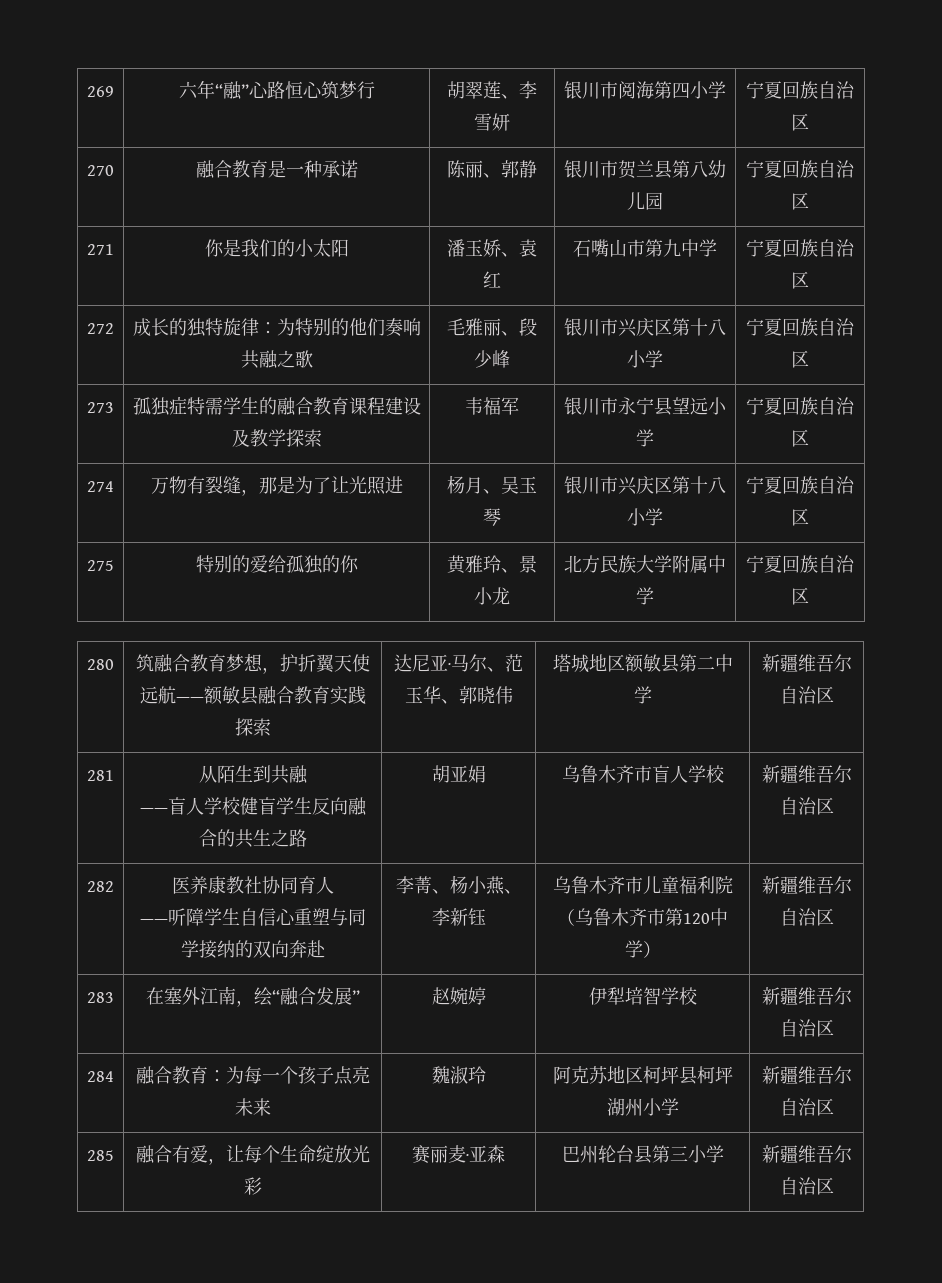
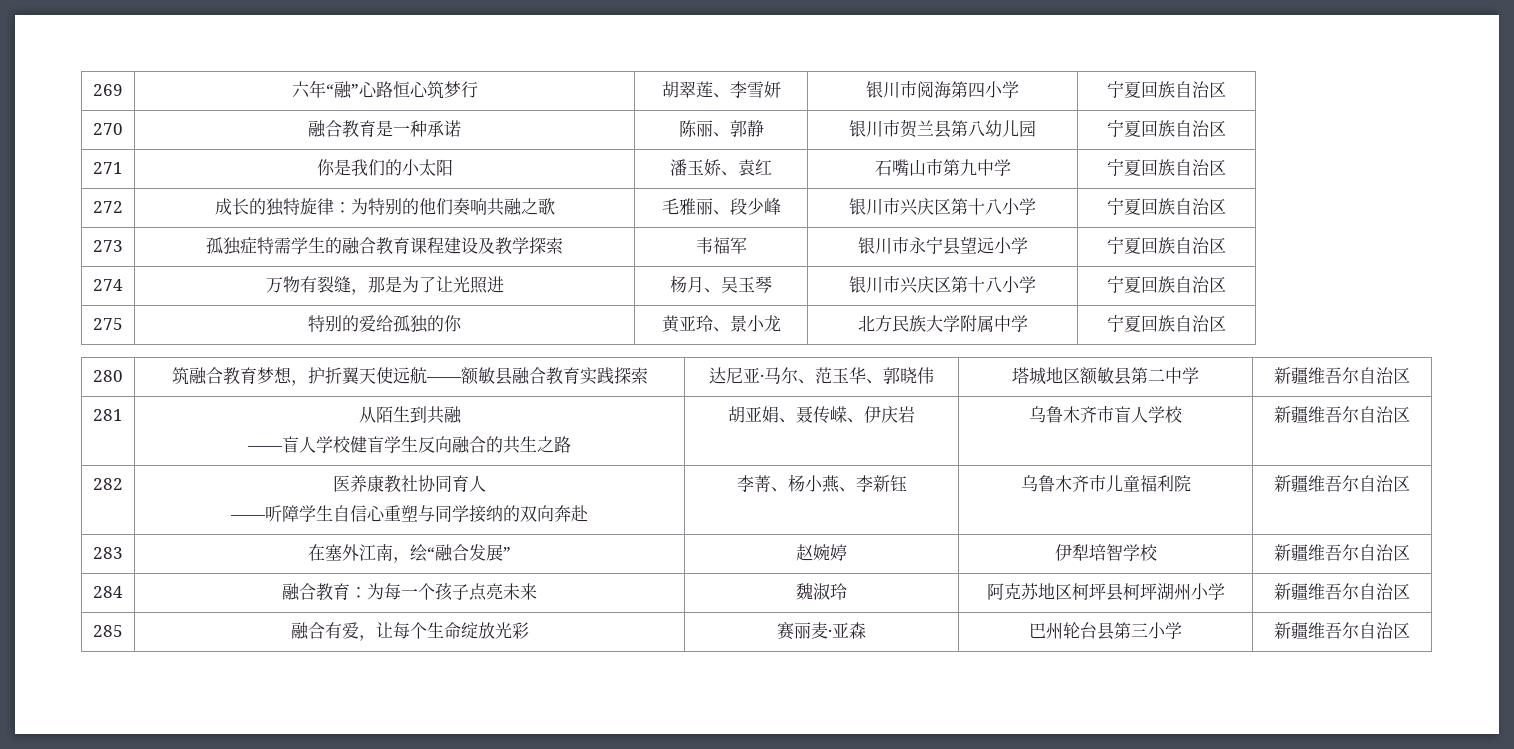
[465,555,483,573] 雅 -> [678,315,696,331] 亚
(486, 774) none -> [779,406,915,424] 、聂传嵘、伊庆岩
[557,908,728,926] [624,940,661,958] （乌鲁木齐市第120中学） -> (1191, 483) none

